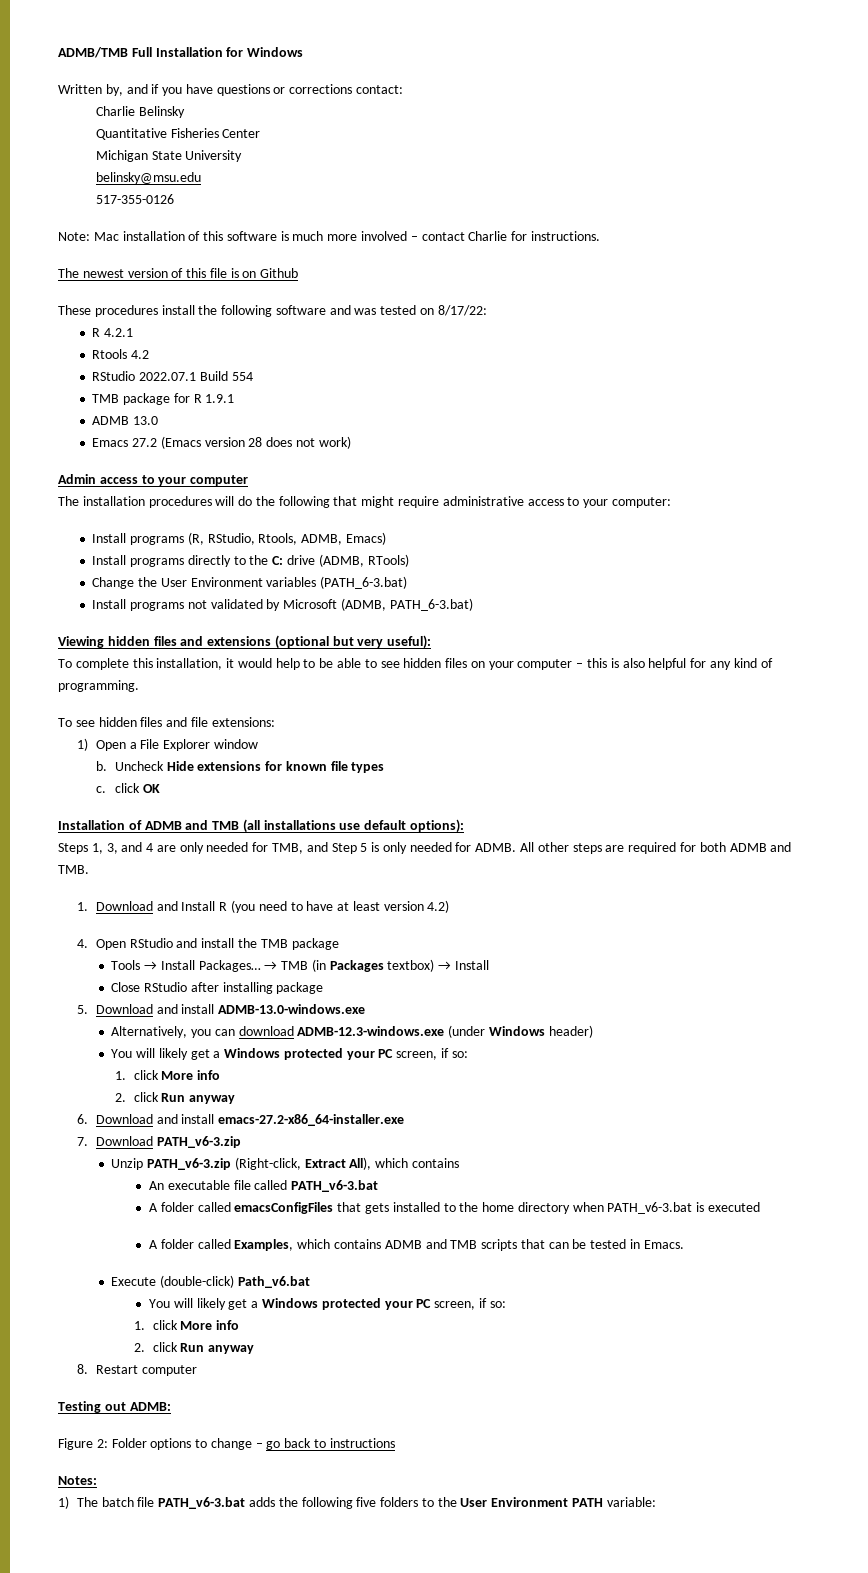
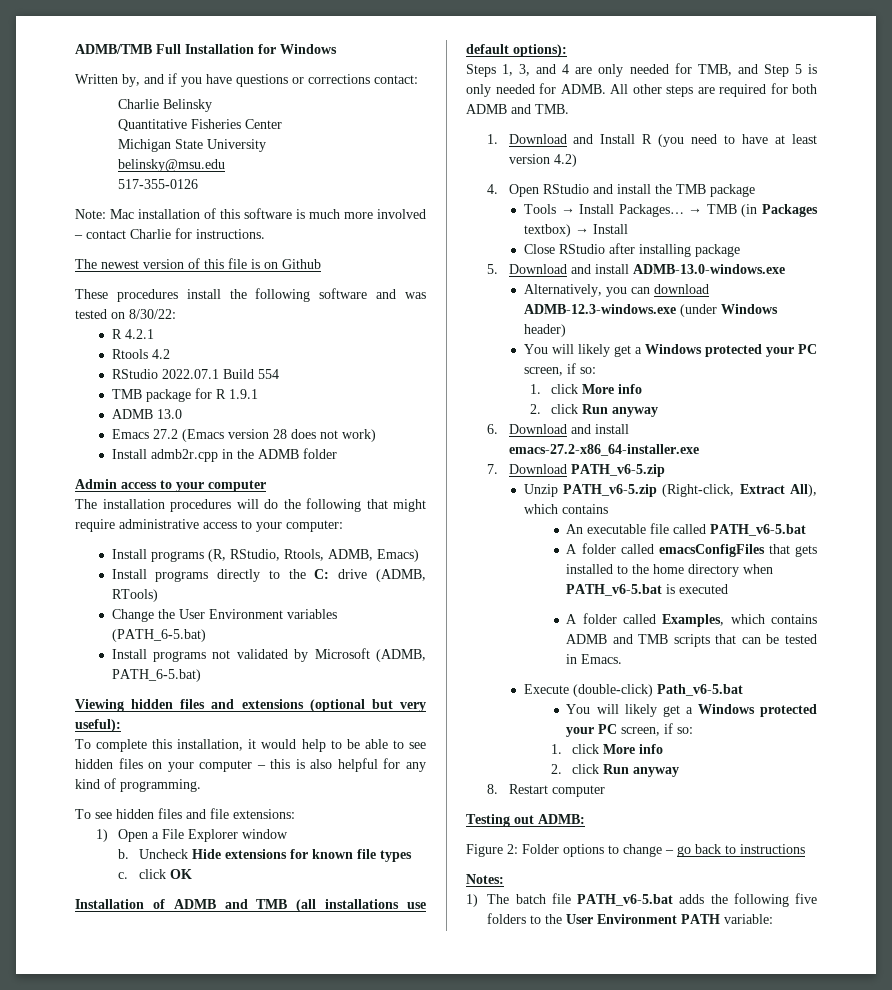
[437,305,487,316] 8/17/22: -> [129,309,176,319] 8/30/22:
(351, 442) none -> [111,448,337,462] // Install admb2r.cpp in the ADMB folder
[320,576,408,589] (PATH_6-3.bat) -> [111,629,206,642] (PATH_6-5.bat)
[389,598,473,611] PATH_6-3.bat) -> [111,669,201,682] PATH_6-5.bat)
[156,1136,241,1148] PATH_v6-3.zip -> [570,464,665,477] PATH_v6-5.zip
[147,1158,232,1170] PATH_v6-3.zip -> [563,484,658,497] PATH_v6-5.zip
[291,1180,379,1192] PATH_v6-3.bat -> [710,524,807,536] PATH_v6-5.bat
[607,1202,693,1214] PATH_v6-3.bat -> [566,584,663,596] PATH_v6-5.bat
[237,1276,310,1288] Path_v6.bat -> [656,684,743,696] Path_v6-5.bat
[158,1497,246,1509] PATH_v6-3.bat -> [577,894,674,906] PATH_v6-5.bat

